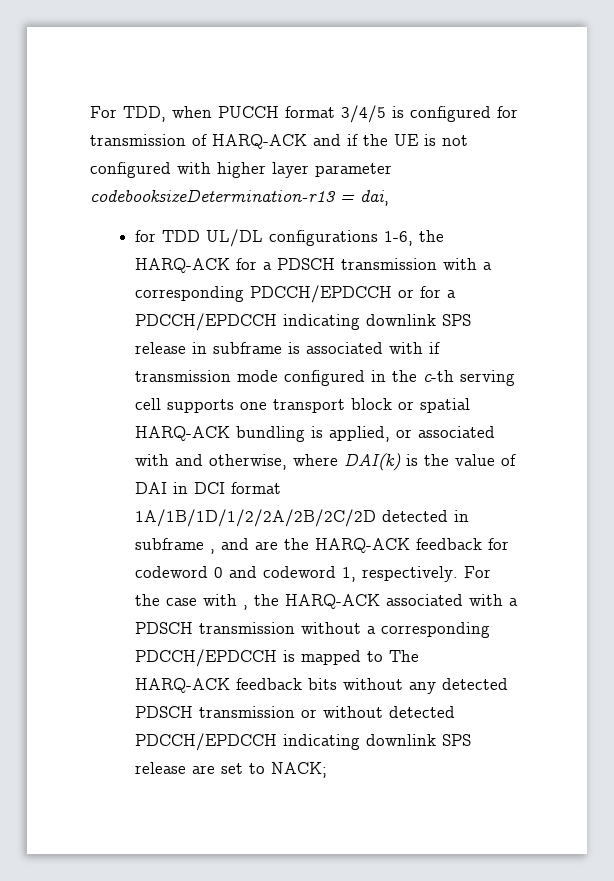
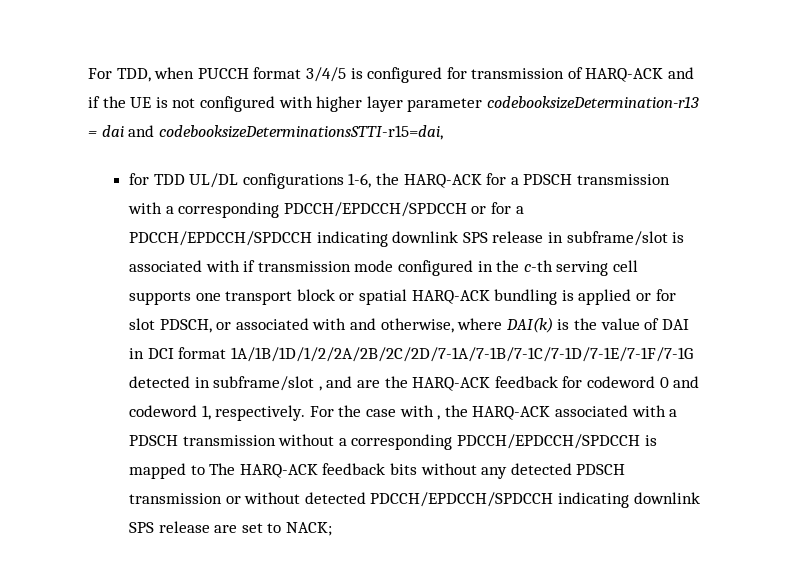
[360,190,389,206] dai, -> [101,125,443,140] dai and codebooksizeDeterminationsSTTI-r15=dai,
[249,285,392,303] PDCCH/EPDCCH -> [283,202,467,217] PDCCH/EPDCCH/SPDCCH
[134,313,277,331] PDCCH/EPDCCH -> [129,231,313,246] PDCCH/EPDCCH/SPDCCH
[212,342,282,354] subframe -> [566,231,668,246] subframe/slot
[328,426,390,442] applied, -> [578,289,676,305] [129,318,212,333] applied or for slot PDSCH,
[134,509,376,527] 1A/1B/1D/1/2/2A/2B/2C/2D -> [230,347,693,362] 1A/1B/1D/1/2/2A/2B/2C/2D/7-1A/7-1B/7-1C/7-1D/7-1E/7-1F/7-1G
[134,538,204,550] subframe -> [213,376,315,391] subframe/slot
[134,649,277,667] PDCCH/EPDCCH -> [457,434,641,449] PDCCH/EPDCCH/SPDCCH
[134,733,277,751] PDCCH/EPDCCH -> [370,492,554,507] PDCCH/EPDCCH/SPDCCH

